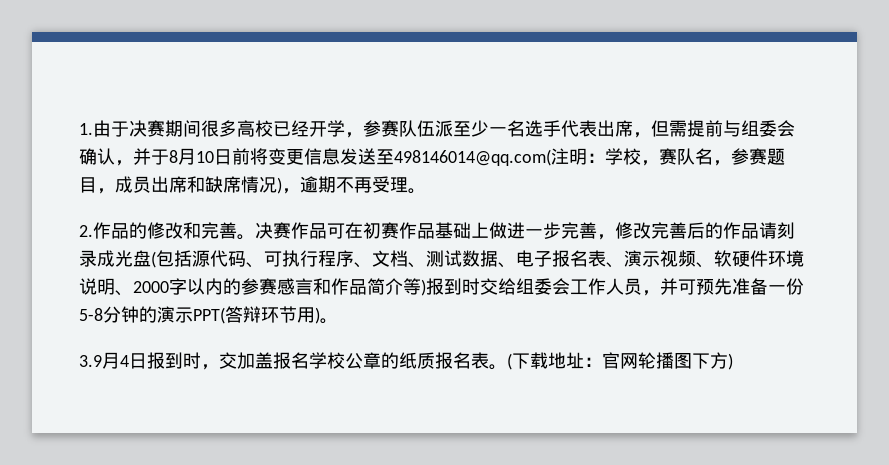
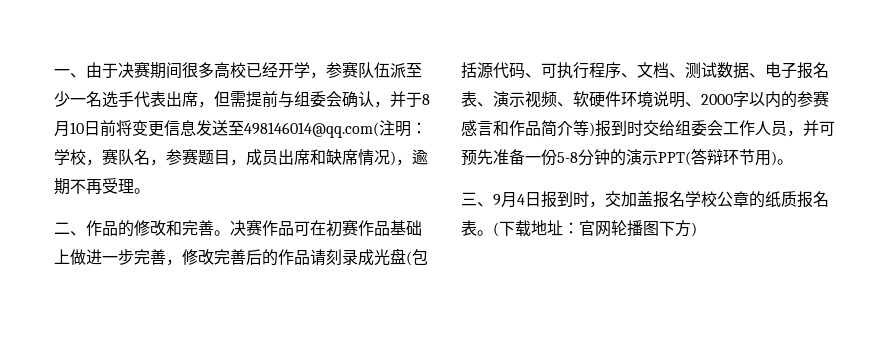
[79,123,93,135] 1. -> [54,69,86,78] 一、
[79,225,93,237] 2. -> [54,222,86,236] 二、
[79,355,102,367] 3.9 -> [461,192,501,207] 三、9

